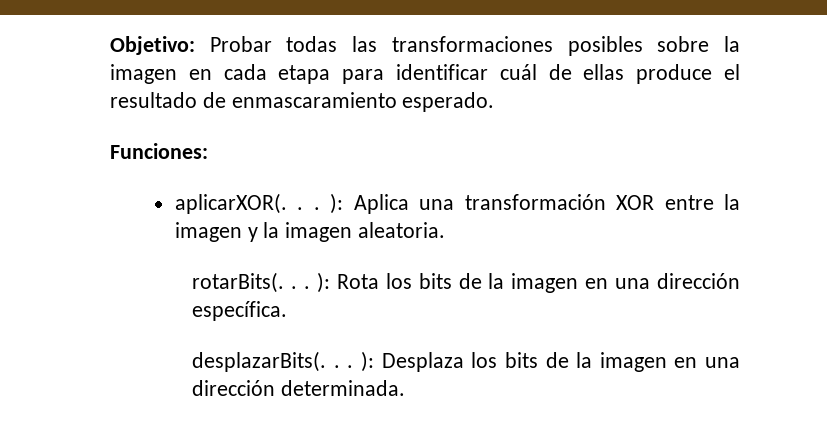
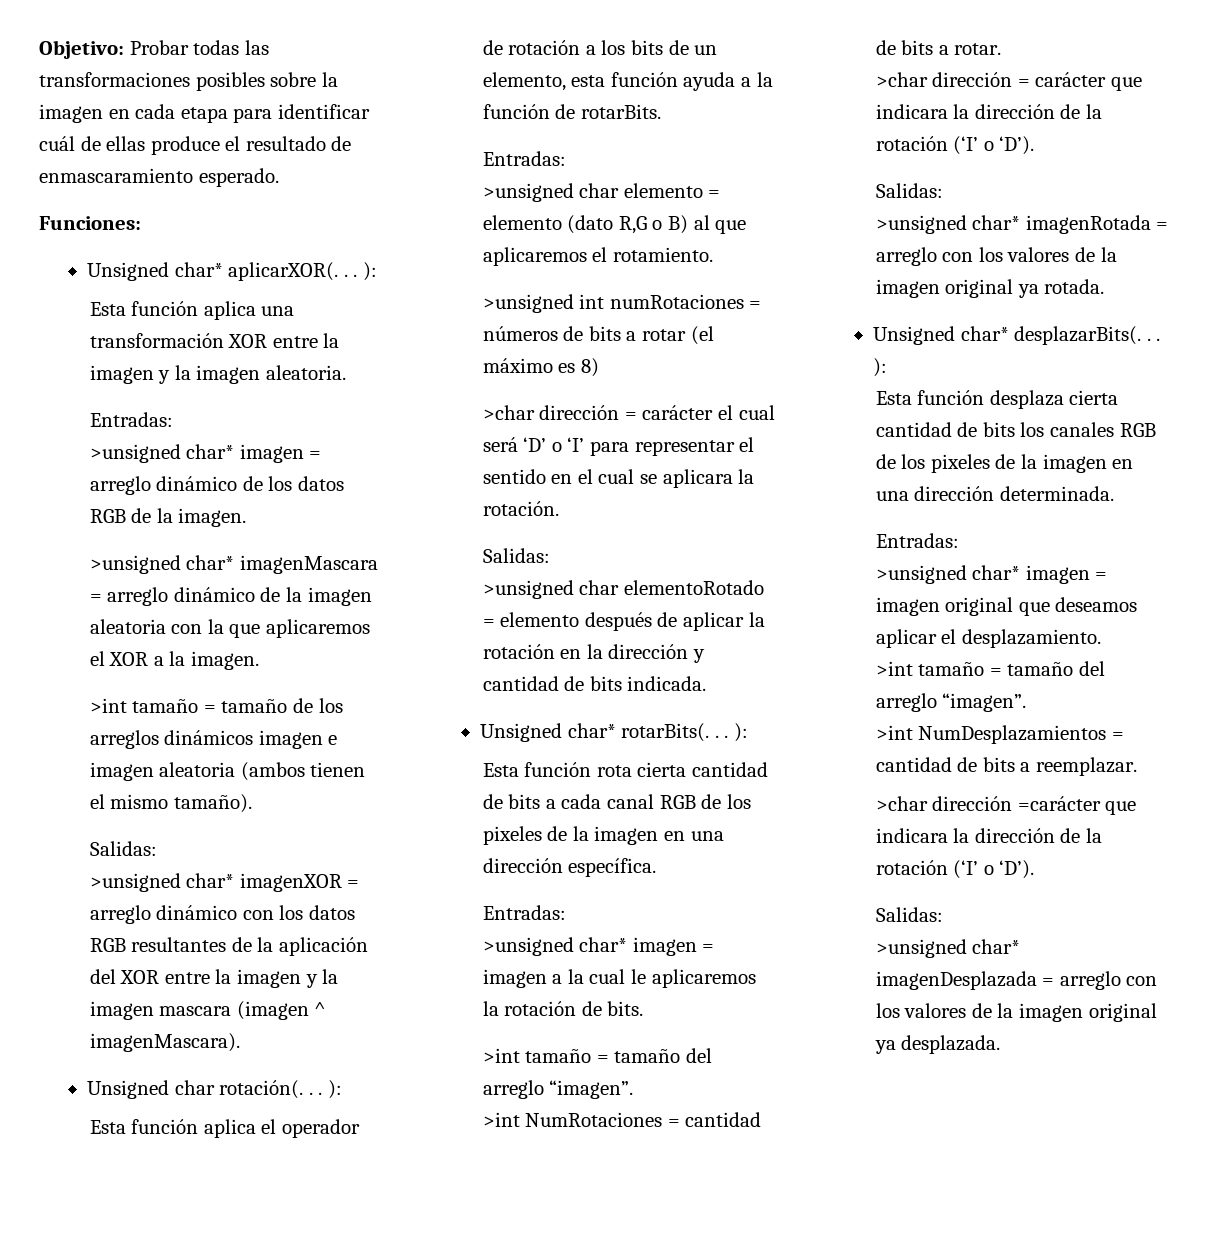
(208, 151) none -> [86,262,223,281] Unsigned char*
[353,194,409,214] Aplica -> [89,301,256,320] // Esta función aplica
[192,272,452,293] rotarBits(. . . ): Rota los bits -> [89,412,173,427] [89,444,322,463] [89,476,344,495] [89,508,247,527] [89,555,378,574] [89,587,372,606] [89,619,370,638] [89,651,259,670] [89,698,343,713] [89,730,338,749] [89,762,366,781] [89,794,252,813] [89,841,157,856] [89,873,360,892] [89,905,355,924] [89,937,368,956] [89,969,339,988] [89,1001,327,1020] [89,1033,240,1052] [86,1080,342,1099] [89,1119,360,1138] [482,40,718,55] [482,72,773,91] [482,104,661,119] [482,151,566,166] [482,183,721,202] [482,215,747,234] [482,247,713,266] [482,294,762,313] [482,326,714,345] [482,358,599,377] [482,405,775,420] [482,437,755,456] [482,469,755,488] [482,501,559,516] [482,548,550,563] [482,580,764,599] [482,612,765,631] [482,644,705,663] [482,676,707,691] [479,723,748,742] [482,762,768,777] [482,794,751,809] [482,826,542,845] Entradas: // >unsigned char* imagen = arreglo dinámico de los datos RGB de la imagen. // >unsigned char* imagenMascara = arreglo dinámico de la imagen aleatoria con la que aplicaremos el XOR a la imagen. // >int tamaño = tamaño de los arreglos dinámicos imagen e imagen aleatoria (ambos tienen el mismo tamaño). // Salidas: // >unsigned char* imagenXOR = arreglo dinámico con los datos RGB resultantes de la aplicación del XOR entre la imagen y la imagen mascara (imagen ^ imagenMascara). // Unsigned char rotación(. . . ): // Esta función aplica el operador de rotación a los bits de un elemento, esta función ayuda a la función de rotarBits. // Entradas: // >unsigned char elemento = elemento (dato R,G o B) al que aplicaremos el rotamiento. // >unsigned int numRotaciones = números de bits a rotar (el máximo es 8) // >char dirección = carácter el cual será ‘D’ o ‘I’ para representar el sentido en el cual se aplicara la rotación. // Salidas: // >unsigned char elementoRotado = elemento después de aplicar la rotación en la dirección y cantidad de bits indicada. // Unsigned char* rotarBits(. . . ): // Esta función rota cierta cantidad de bits a cada canal RGB de los pixeles
[192,351,538,372] desplazarBits(. . . ): Desplaza los bits -> [482,905,566,920] [482,937,715,956] [482,969,756,988] [482,1001,644,1016] [482,1048,712,1063] [482,1080,634,1099] [482,1112,762,1127] [875,40,1002,55] [875,72,1142,91] [875,104,1102,119] [875,136,1035,155] [875,183,943,198] [875,215,1169,234] [875,247,1117,266] [875,279,1105,298] [872,326,1161,345] [872,358,887,377] [875,390,1119,409] [875,422,1156,437] [875,454,990,473] Entradas: // >unsigned char* imagen = imagen a la cual le aplicaremos la rotación de bits. // >int tamaño = tamaño del arreglo “imagen”. // >int NumRotaciones = cantidad de bits a rotar. // >char dirección = carácter que indicara la dirección de la rotación (‘I’ o ‘D’). // Salidas: // >unsigned char* imagenRotada = arreglo con los valores de la imagen original ya rotada. // Unsigned char* desplazarBits(. . . ): // Esta función desplaza cierta cantidad de bits los canales RGB de los pixeles
(406, 388) none -> [875,533,959,548] [875,565,1108,584] [875,597,1138,616] [875,629,1101,648] [875,661,1105,676] [875,693,1027,712] [875,725,1124,744] [875,757,1137,776] [875,796,1137,815] [875,828,1102,843] [875,860,1035,879] [875,907,943,922] [875,939,1021,958] [875,971,1158,990] [875,1003,1157,1022] [874,1035,1001,1054] // Entradas: // >unsigned char* imagen = imagen original que deseamos aplicar el desplazamiento. // >int tamaño = tamaño del arreglo “imagen”. // >int NumDesplazamientos = cantidad de bits a reemplazar. // >char dirección =carácter que indicara la dirección de la rotación (‘I’ o ‘D’). // Salidas: // >unsigned char* imagenDesplazada = arreglo con los valores de la imagen original ya desplazada.

